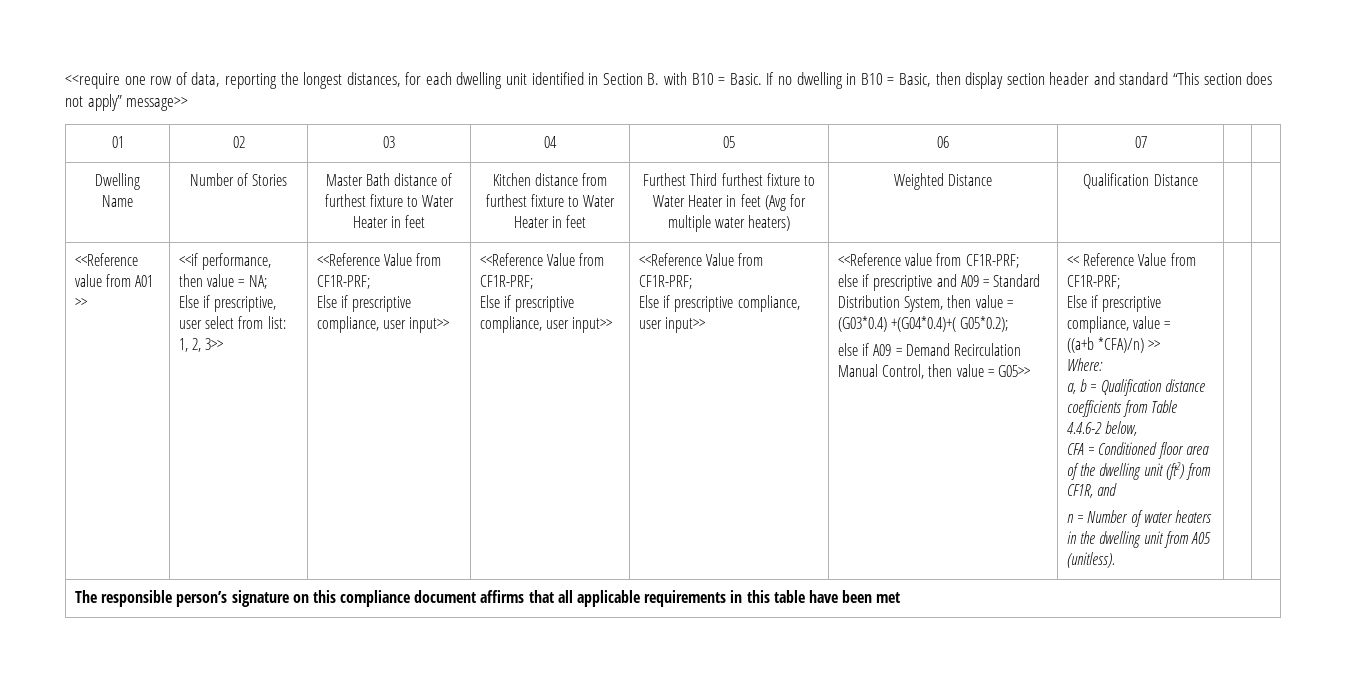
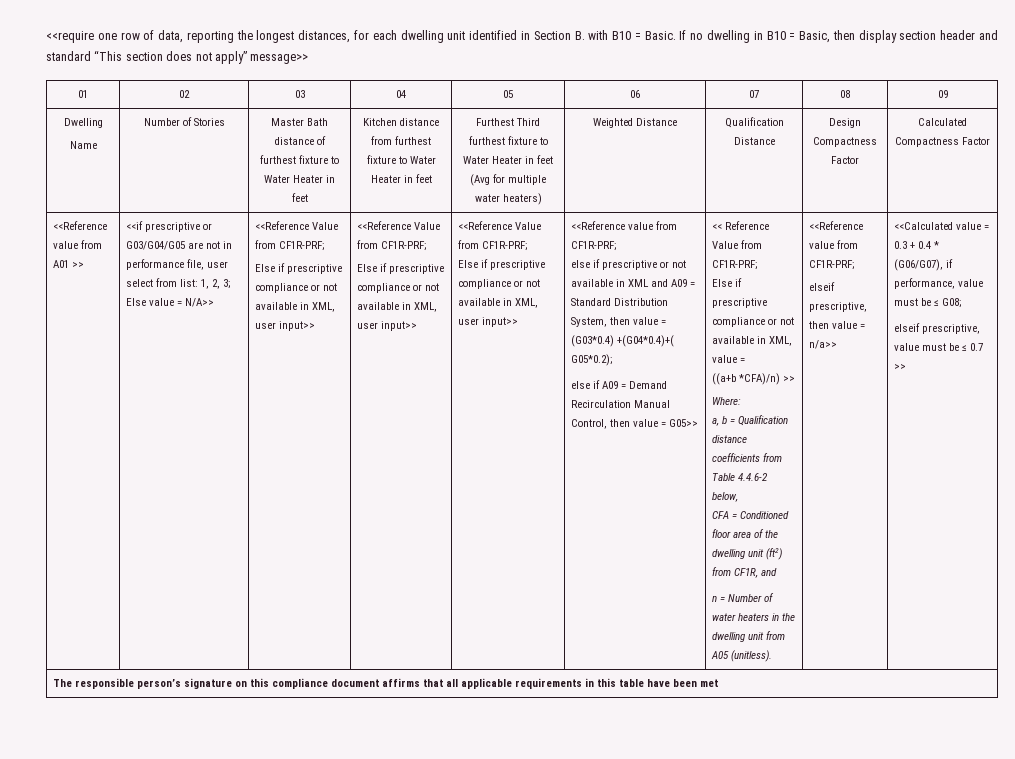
(1147, 142) | -> [840,90,850,98] [937,90,948,98] 08 | 09
(1198, 180) | -> [829,118,861,128] [813,137,877,147] [831,156,859,164] [918,118,967,126] [895,137,990,147] Design Compactness Factor | Calculated Compactness Factor
[202,253,272,270] [178,274,267,289] [178,295,277,312] performance, then value = NA; // Else if prescriptive, -> [145,222,213,232] [126,241,233,250] [126,259,205,270] prescriptive or G03/G04/G05 are not in performance file,
[205,338,224,350] [316,253,442,266] [316,275,370,289] [316,295,412,312] [316,316,450,333] [479,253,605,266] [479,275,533,289] [479,295,575,312] [479,316,613,333] [638,253,764,266] [638,275,692,289] [638,295,800,312] 3>> | <<Reference Value from CF1R-PRF; // Else if prescriptive compliance, user input>> | <<Reference Value from CF1R-PRF; // Else if prescriptive compliance, user input>> | <<Reference Value from CF1R-PRF; // Else if prescriptive compliance, -> [223,279,231,289] [126,298,215,307] [255,221,339,230] [255,240,325,251] [255,263,343,274] [255,283,338,293] [255,302,336,312] [255,321,316,331] [357,221,441,230] [357,240,427,251] [357,263,445,274] [357,283,440,293] [357,302,438,312] [357,321,418,331] [458,221,542,230] [458,240,528,251] [458,259,546,270] [458,279,541,289] [458,298,539,308] 3; Else value = N/A>> | <<Reference Value from CF1R-PRF; // Else if prescriptive compliance or not available in XML, user input>> | <<Reference Value from CF1R-PRF; // Else if prescriptive compliance or not available in XML, user input>> | <<Reference Value from CF1R-PRF; // Else if prescriptive compliance or not available in XML,
(933, 283) none -> [660,260,687,268] [571,279,650,287] or not available in XML
[1066,316,1129,333] compliance, -> [712,317,795,327] [712,336,793,346] compliance or not available in XML,
(1115, 560) | -> [809,221,864,230] [809,240,859,249] [809,260,855,270] [809,282,836,291] [809,302,868,312] [809,321,866,329] [809,340,838,349] [894,222,990,230] [894,241,940,249] [894,259,954,271] [894,278,984,289] [894,298,962,308] [894,323,981,334] [894,343,984,351] [894,364,907,370] <<Reference value from CF1R-PRF; // elseif prescriptive, then value = n/a>> | <<Calculated value = 0.3 + 0.4 * (G06/G07), if performance, value must be ≤ G08; // elseif prescriptive, value must be ≤ 0.7 >>

